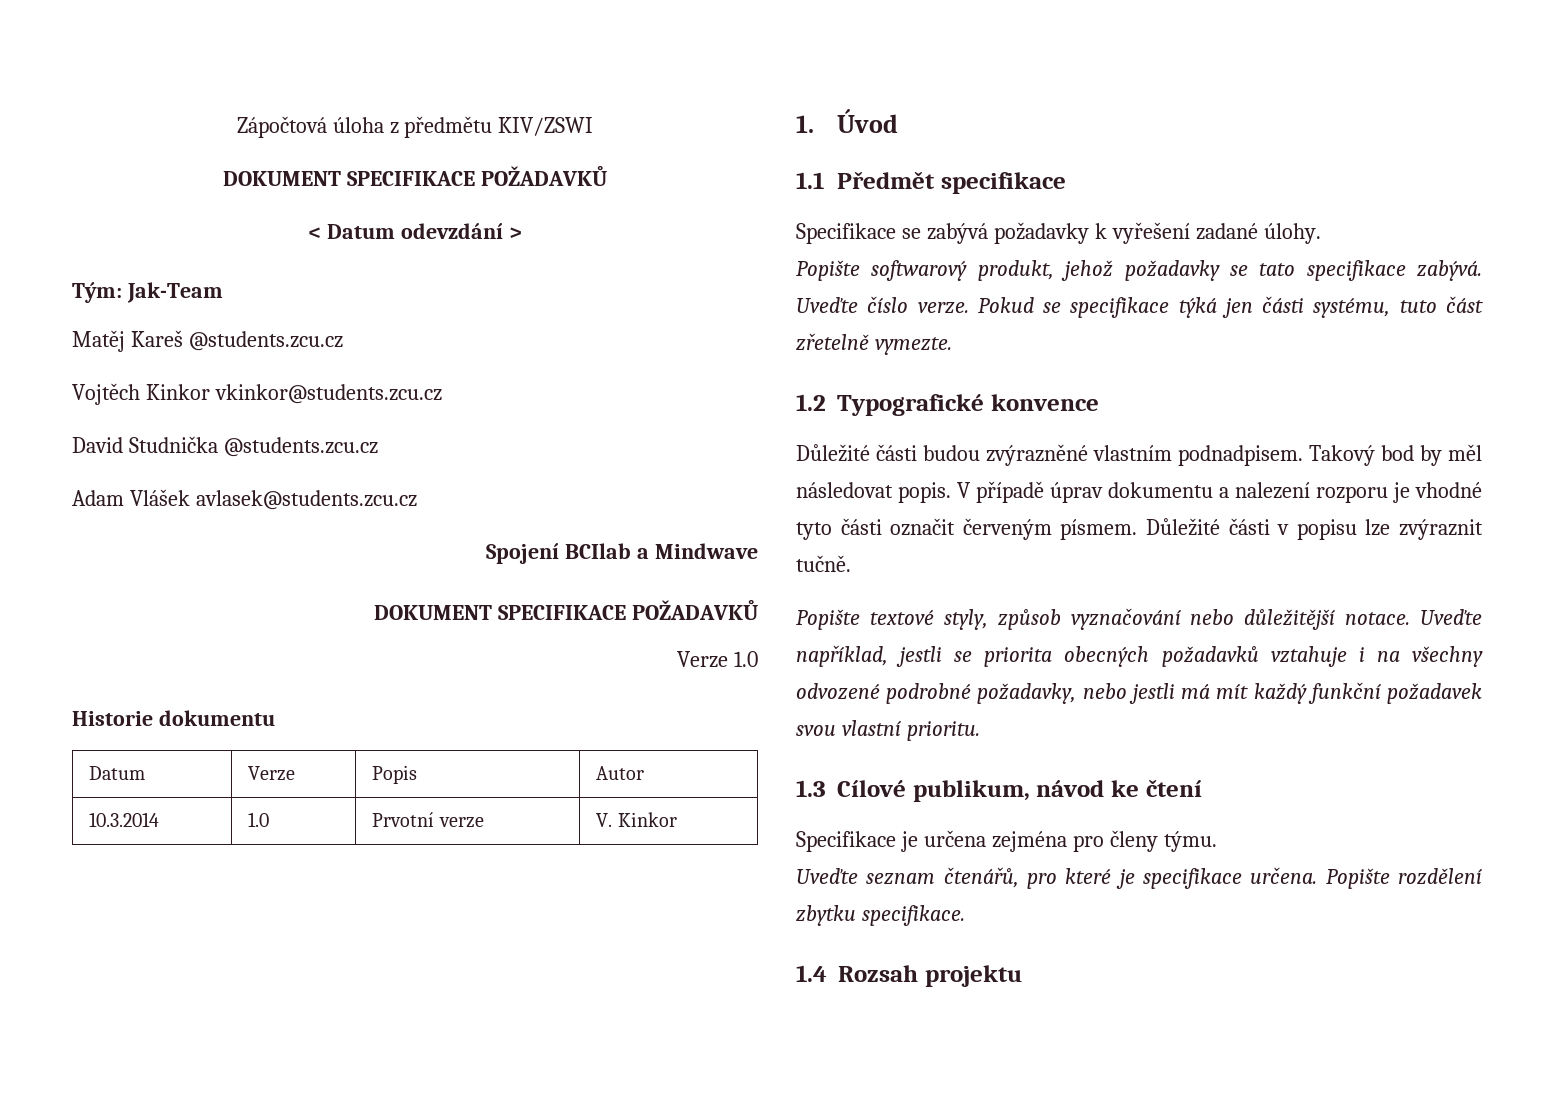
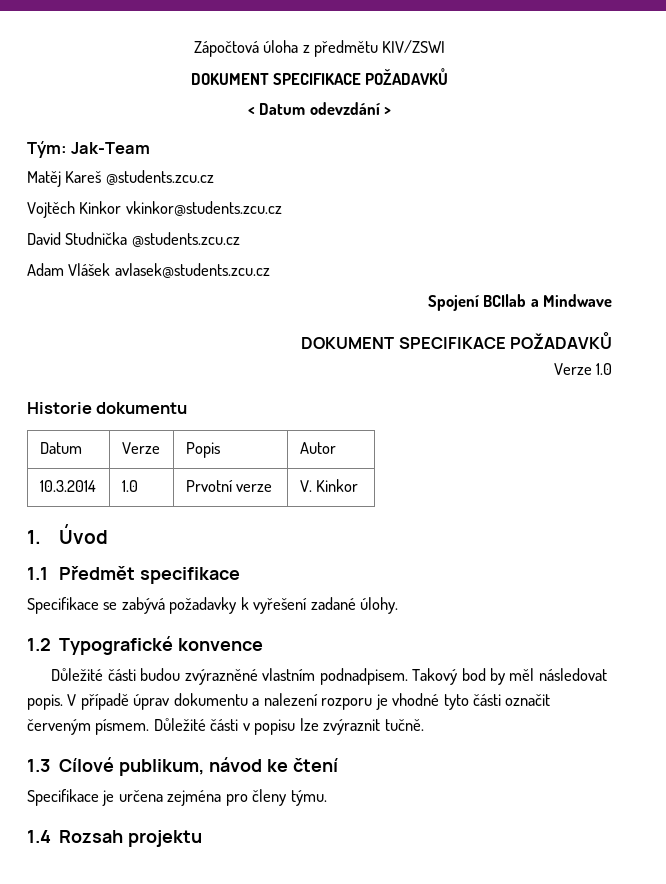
[796,260,1482,281] [796,296,1483,318] [796,333,952,355] // Popište softwarový produkt, jehož požadavky se tato specifikace zabývá. Uveďte číslo verze. Pokud se specifikace týká jen části systému, tuto část zřetelně vymezte. -> (399, 605) none
[796,608,1482,630] [796,645,1483,667] [796,682,1482,704] [796,720,980,741] // Popište textové styly, způsob vyznačování nebo důležitější notace. Uveďte například, jestli se priorita obecných požadavků vztahuje i na všechny odvozené podrobné požadavky, nebo jestli má mít každý funkční požadavek svou vlastní prioritu. -> (424, 725) none
[796,867,1482,889] [796,905,965,926] // Uveďte seznam čtenářů, pro které je specifikace určena. Popište rozdělení zbytku specifikace. -> (327, 798) none

